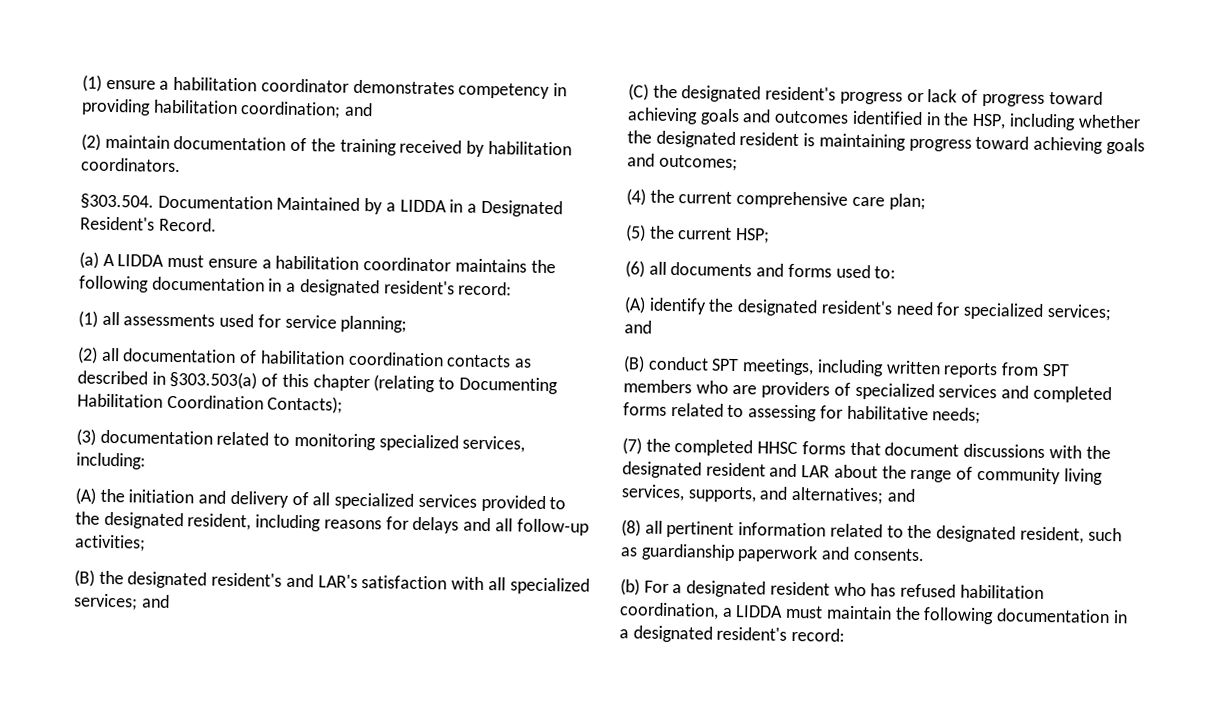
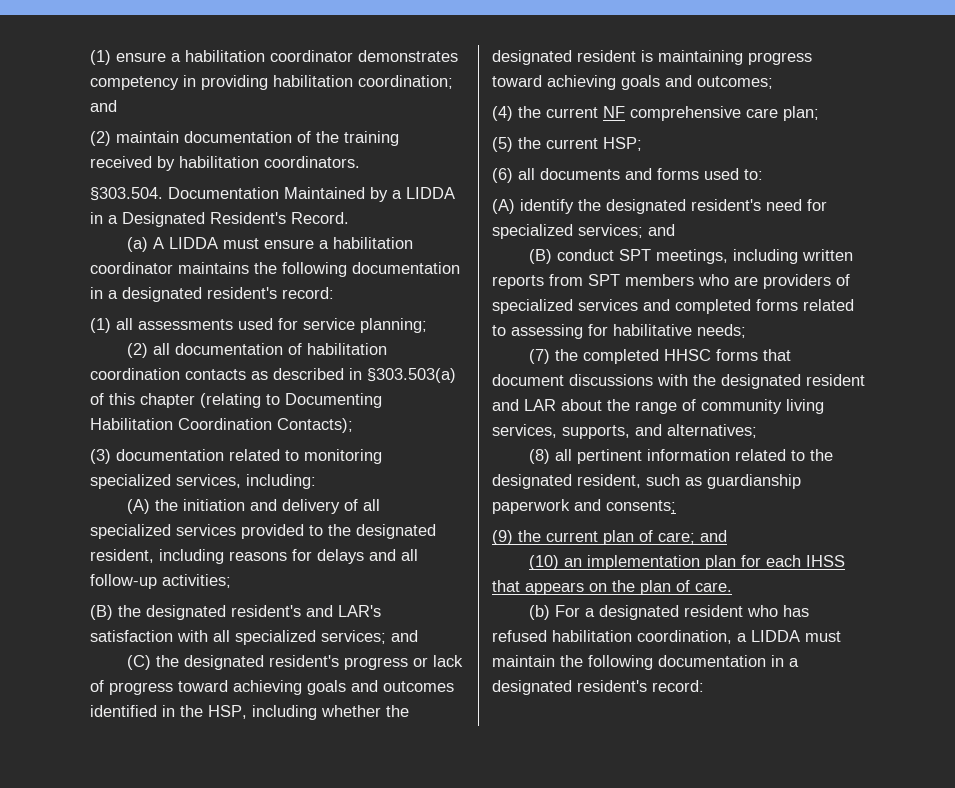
(733, 197) none -> [603,106,625,118] NF
[886,488,916,502] and -> (757, 431) none
[852,547,925,562] consents. -> [606,500,676,513] [492,530,727,545] [529,555,846,570] [492,580,732,595] consents; // (9) the current plan of care; and // (10) an implementation plan for each IHSS that appears on the plan of care.

